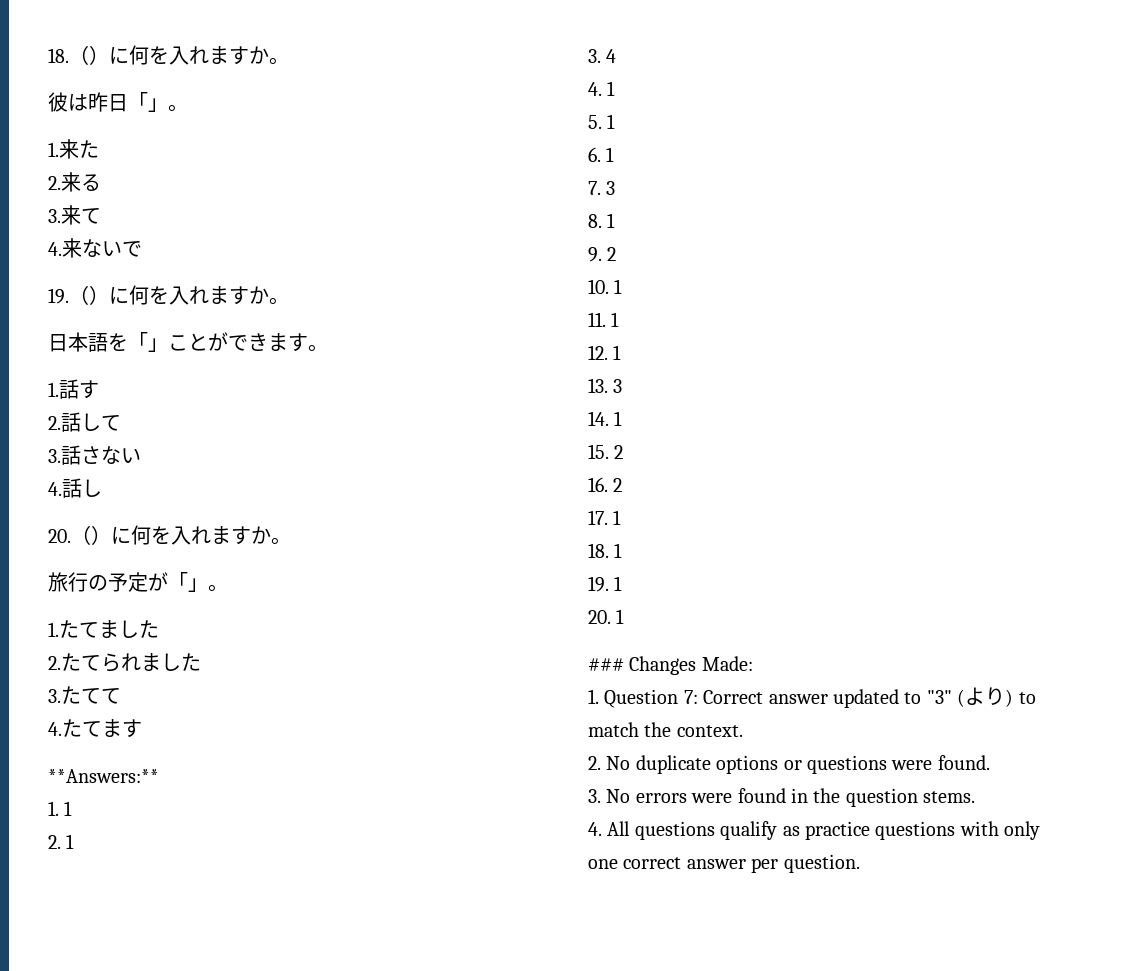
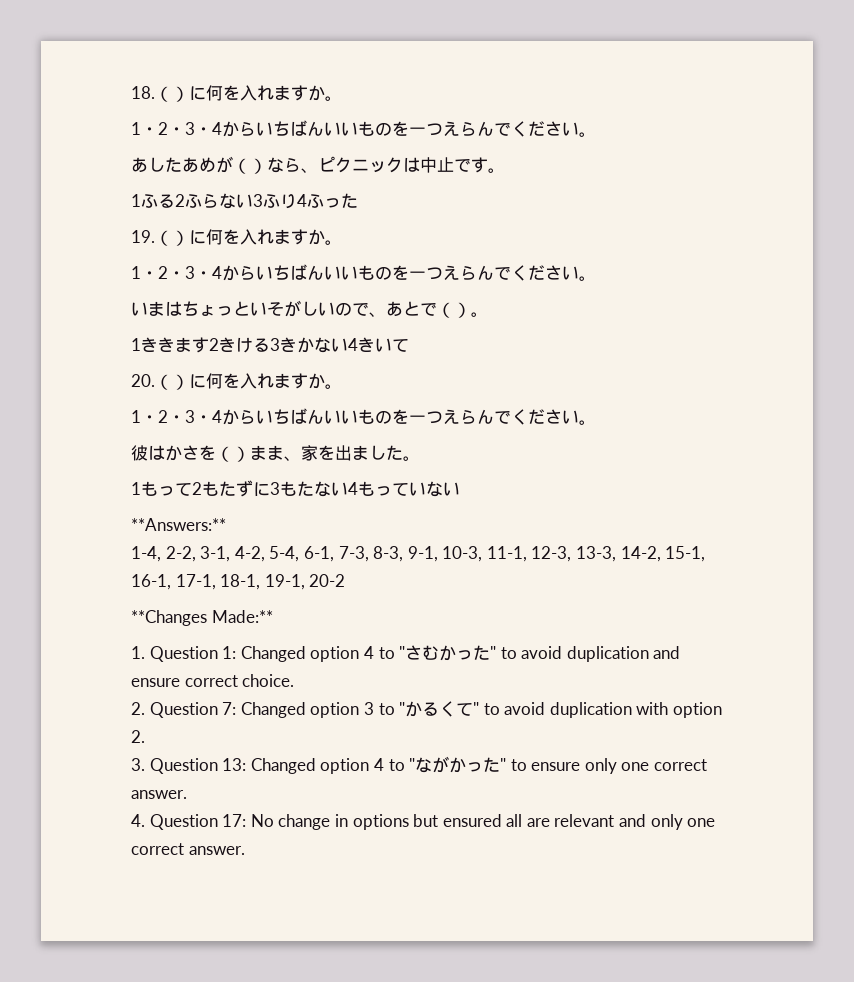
[48,92,188,112] [48,139,99,159] [48,172,101,192] [48,205,101,225] [48,238,142,258] 彼は昨日「」。 // 1.来た // 2.来る // 3.来て // 4.来ないで -> [131,120,596,137] [131,156,505,174] [131,193,358,209] 1・2・3・4からいちばんいいものを一つえらんでください。 // あしたあめが（）なら、ピクニックは中止です。 // 1ふる2ふらない3ふり4ふった
[48,332,328,352] [48,379,99,399] [48,412,121,432] [48,445,141,465] [48,478,102,498] 日本語を「」ことができます。 // 1.話す // 2.話して // 3.話さない // 4.話し -> [131,264,596,281] [131,300,488,318] [131,337,409,353] 1・2・3・4からいちばんいいものを一つえらんでください。 // いまはちょっといそがしいので、あとで（）。 // 1ききます2きける3きかない4きいて
[48,572,228,592] [48,620,159,638] [48,653,201,672] [48,686,121,704] [48,719,142,738] [48,769,159,783] [48,801,73,816] [48,834,75,849] [588,49,617,63] [588,81,616,96] [588,114,616,129] [588,147,615,162] [588,181,616,195] [588,213,616,228] [588,247,617,262] [588,279,623,294] [588,312,620,327] [588,345,622,360] [588,378,623,393] [588,411,623,426] [588,444,624,459] [588,477,623,492] [588,510,622,525] [588,543,623,558] [588,576,623,592] [588,609,625,624] [588,656,753,675] [588,687,1036,708] [588,722,743,737] [588,755,990,774] [588,788,976,807] [588,821,1041,840] [588,854,860,873] 旅行の予定が「」。 // 1.たてました // 2.たてられました // 3.たてて // 4.たてます // **Answers:** // 1. 1 // 2. 1 // 3. 4 // 4. 1 // 5. 1 // 6. 1 // 7. 3 // 8. 1 // 9. 2 // 10. 1 // 11. 1 // 12. 1 // 13. 3 // 14. 1 // 15. 2 // 16. 2 // 17. 1 // 18. 1 // 19. 1 // 20. 1 // ### Changes Made: // 1. Question 7: Correct answer updated to "3" (より) to match the context. // 2. No duplicate options or questions were found. // 3. No errors were found in the question stems. // 4. All questions qualify as practice questions with only one correct answer per question. -> [131,408,596,425] [131,445,420,462] [131,480,460,497] [131,518,226,531] [131,546,706,562] [131,574,346,590] [131,610,273,626] [131,645,681,662] [131,674,295,687] [131,701,723,718] [131,730,145,743] [131,756,708,774] [131,790,187,799] [131,814,716,830] [131,843,245,855] 1・2・3・4からいちばんいいものを一つえらんでください。 // 彼はかさを（）まま、家を出ました。 // 1もって2もたずに3もたない4もっていない // **Answers:** // 1-4, 2-2, 3-1, 4-2, 5-4, 6-1, 7-3, 8-3, 9-1, 10-3, 11-1, 12-3, 13-3, 14-2, 15-1, 16-1, 17-1, 18-1, 19-1, 20-2 // **Changes Made:** // 1. Question 1: Changed option 4 to "さむかった" to avoid duplication and ensure correct choice. // 2. Question 7: Changed option 3 to "かるくて" to avoid duplication with option 2. // 3. Question 13: Changed option 4 to "ながかった" to ensure only one correct answer. // 4. Question 17: No change in options but ensured all are relevant and only one correct answer.

